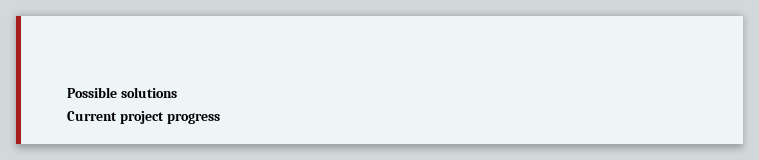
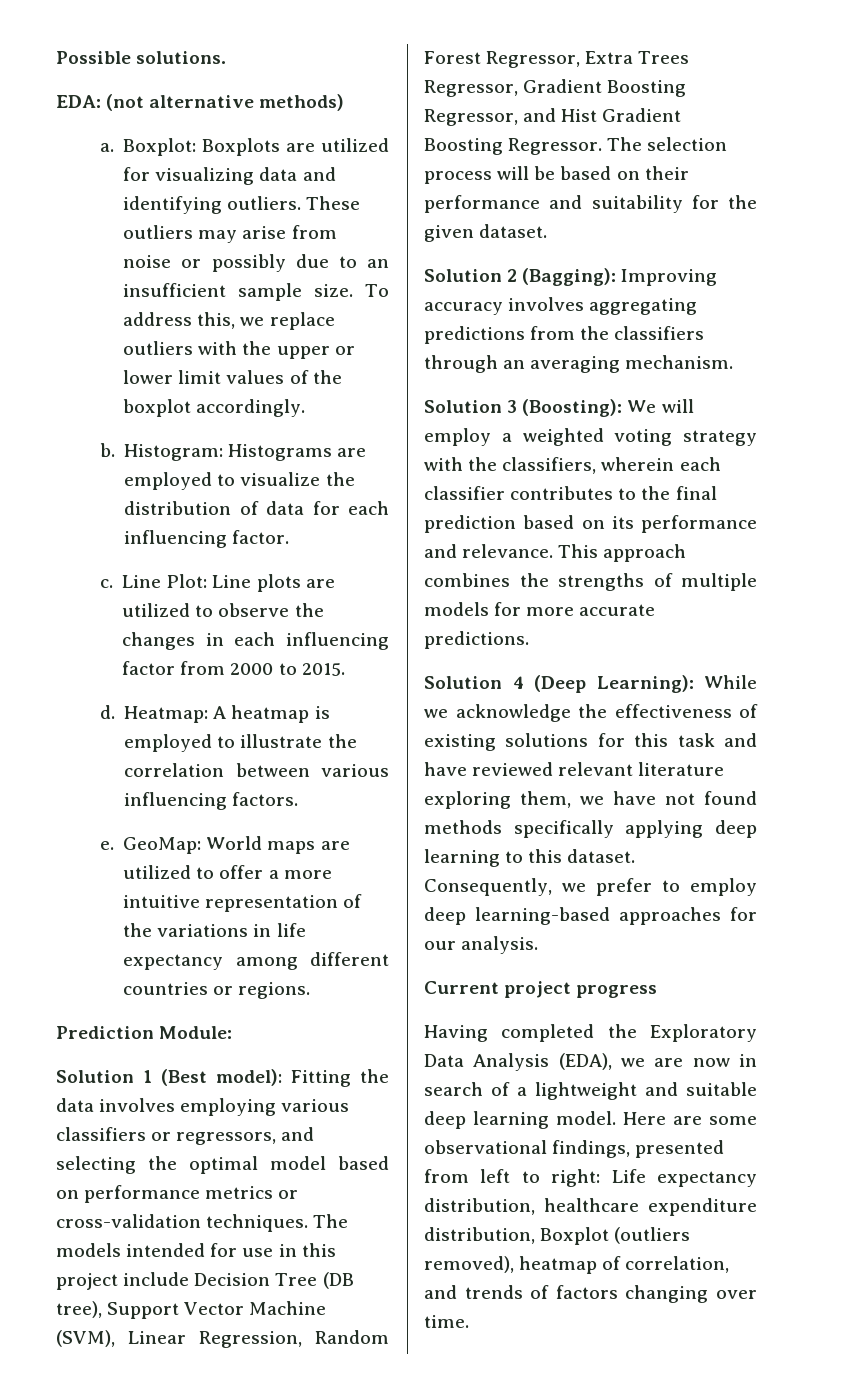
[120,87,177,98] [67,111,220,124] solutions // Current project progress -> [136,51,227,64] [56,94,345,111] [99,138,389,156] [123,167,336,185] [123,196,361,214] [123,225,337,243] [123,254,389,272] [123,283,390,301] [123,312,335,330] [123,341,355,359] [123,370,342,384] [123,399,306,417] [99,443,367,461] [124,472,355,490] [124,501,389,515] [124,530,290,548] [99,574,335,592] [122,603,324,617] [122,632,390,650] [122,661,345,676] [99,705,330,723] [124,734,357,752] [124,763,390,777] [124,792,299,810] [99,836,350,854] [123,865,332,879] [123,894,363,912] [123,923,306,937] [123,952,389,970] [123,982,311,999] [56,1026,233,1039] [56,1069,389,1087] [56,1098,350,1116] [56,1127,315,1145] [56,1156,389,1174] [56,1185,299,1203] [56,1214,349,1232] [56,1243,336,1257] [56,1272,354,1290] [56,1301,327,1319] [56,1330,389,1348] [424,51,690,68] [424,79,687,97] [424,108,682,126] [424,137,728,155] [424,166,689,184] [424,195,757,213] [424,224,548,242] [424,268,718,286] [424,297,698,315] [424,326,705,344] [424,355,734,373] [424,399,694,417] [424,428,757,446] [424,457,721,474] [424,486,717,500] [424,515,757,533] [424,544,687,562] [424,573,757,591] [424,602,656,616] [424,631,529,649] [424,675,757,693] [424,704,758,722] [424,733,757,751] [424,762,725,776] [424,791,757,809] [424,820,757,838] [424,849,636,867] [424,878,757,896] [424,907,757,925] [424,936,539,954] [424,981,658,998] [424,1024,757,1042] [424,1053,757,1071] [424,1082,757,1100] [424,1111,757,1129] [424,1140,725,1158] [424,1169,757,1187] [424,1198,757,1216] [424,1227,691,1245] [424,1256,730,1274] [424,1285,757,1303] [424,1315,469,1328] solutions. // EDA: (not alternative methods) // a. Boxplot: Boxplots are utilized for visualizing data and identifying outliers. These outliers may arise from noise or possibly due to an insufficient sample size. To address this, we replace outliers with the upper or lower limit values of the boxplot accordingly. // b. Histogram: Histograms are employed to visualize the distribution of data for each influencing factor. // c. Line Plot: Line plots are utilized to observe the changes in each influencing factor from 2000 to 2015. // d. Heatmap: A heatmap is employed to illustrate the correlation between various influencing factors. // e. GeoMap: World maps are utilized to offer a more intuitive representation of the variations in life expectancy among different countries or regions. // Prediction Module: // Solution 1 (Best model): Fitting the data involves employing various classifiers or regressors, and selecting the optimal model based on performance metrics or cross-validation techniques. The models intended for use in this project include Decision Tree (DB tree), Support Vector Machine (SVM), Linear Regression, Random Forest Regressor, Extra Trees Regressor, Gradient Boosting Regressor, and Hist Gradient Boosting Regressor. The selection process will be based on their performance and suitability for the given dataset. // Solution 2 (Bagging): Improving accuracy involves aggregating predictions from the classifiers through an averaging mechanism. // Solution 3 (Boosting): We will employ a weighted voting strategy with the classifiers, wherein each classifier contributes to the final prediction based on its performance and relevance. This approach combines the strengths of multiple models for more accurate predictions. // Solution 4 (Deep Learning): While we acknowledge the effectiveness of existing solutions for this task and have reviewed relevant literature exploring them, we have not found methods specifically applying deep learning to this dataset. Consequently, we prefer to employ deep learning-based approaches for our analysis. // Current project progress // Having completed the Exploratory Data Analysis (EDA), we are now in search of a lightweight and suitable deep learning model. Here are some observational findings, presented from left to right: Life expectancy distribution, healthcare expenditure distribution, Boxplot (outliers removed), heatmap of correlation, and trends of factors changing over time.

